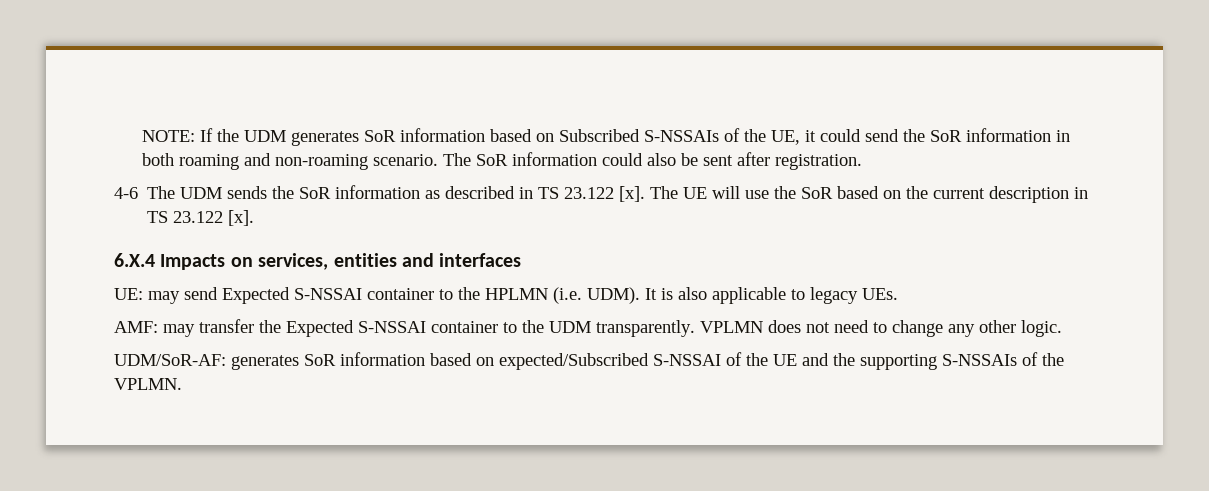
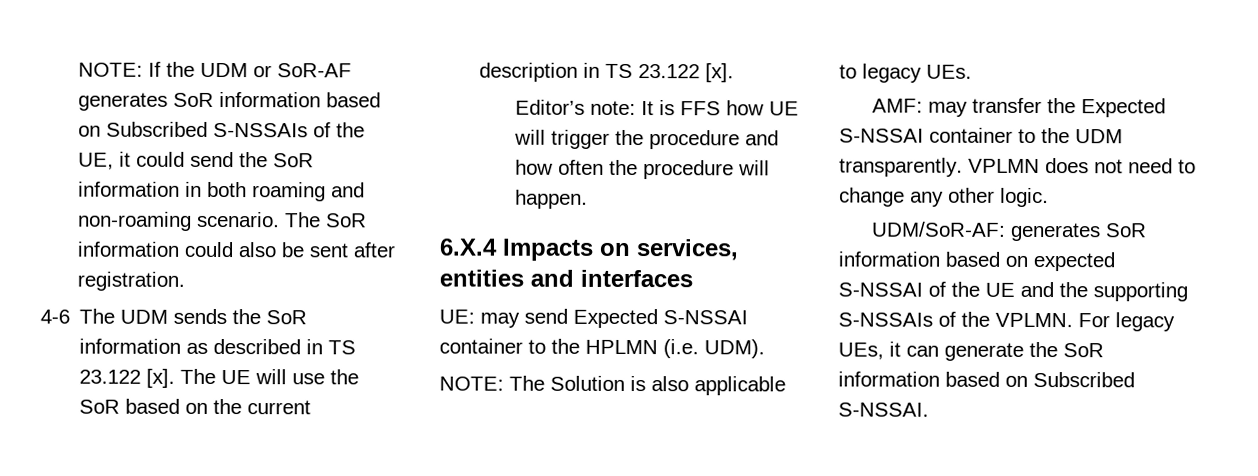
(286, 136) none -> [253,63,353,78] or SoR-AF
(255, 218) none -> [514,99,799,116] [513,129,779,150] [514,159,770,180] [514,189,588,209] // Editor’s note: It is FFS how UE will trigger the procedure and how often the procedure will happen.
[645,288,657,300] It -> [439,375,625,391] // NOTE: The Solution
[499,353,649,370] expected/Subscribed -> [1033,251,1115,272] expected
(182, 384) none -> [1078,312,1175,332] [838,341,1104,361] [838,371,1135,388] [838,402,929,417] For legacy UEs, it can generate the SoR information based on Subscribed S-NSSAI.

